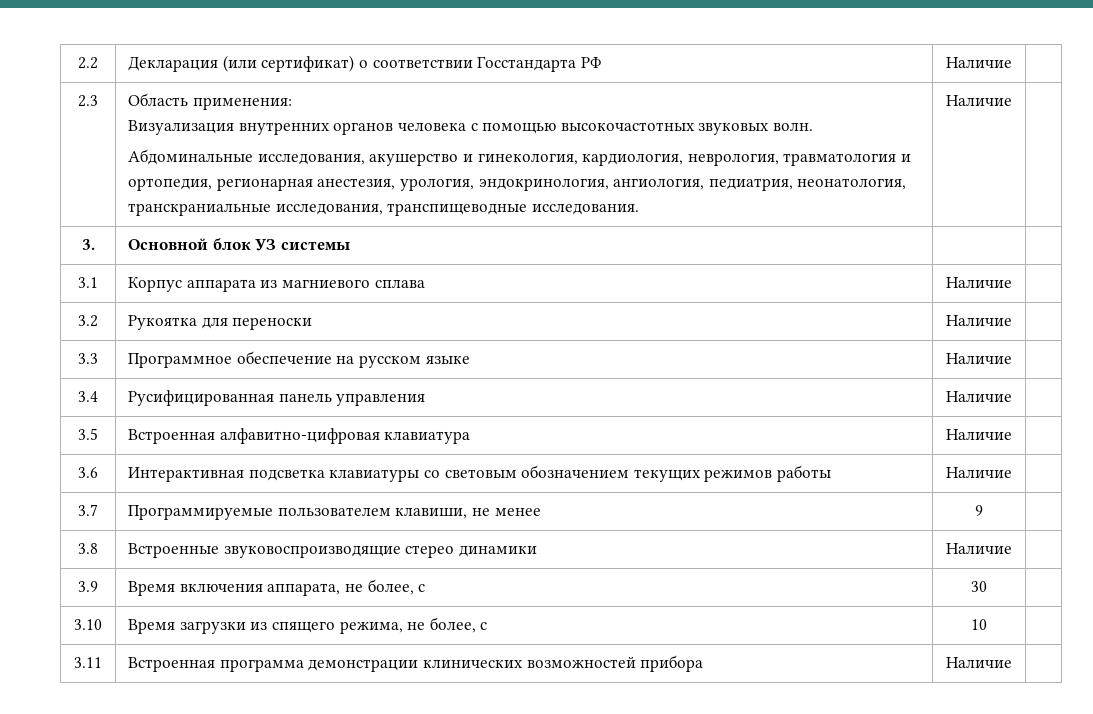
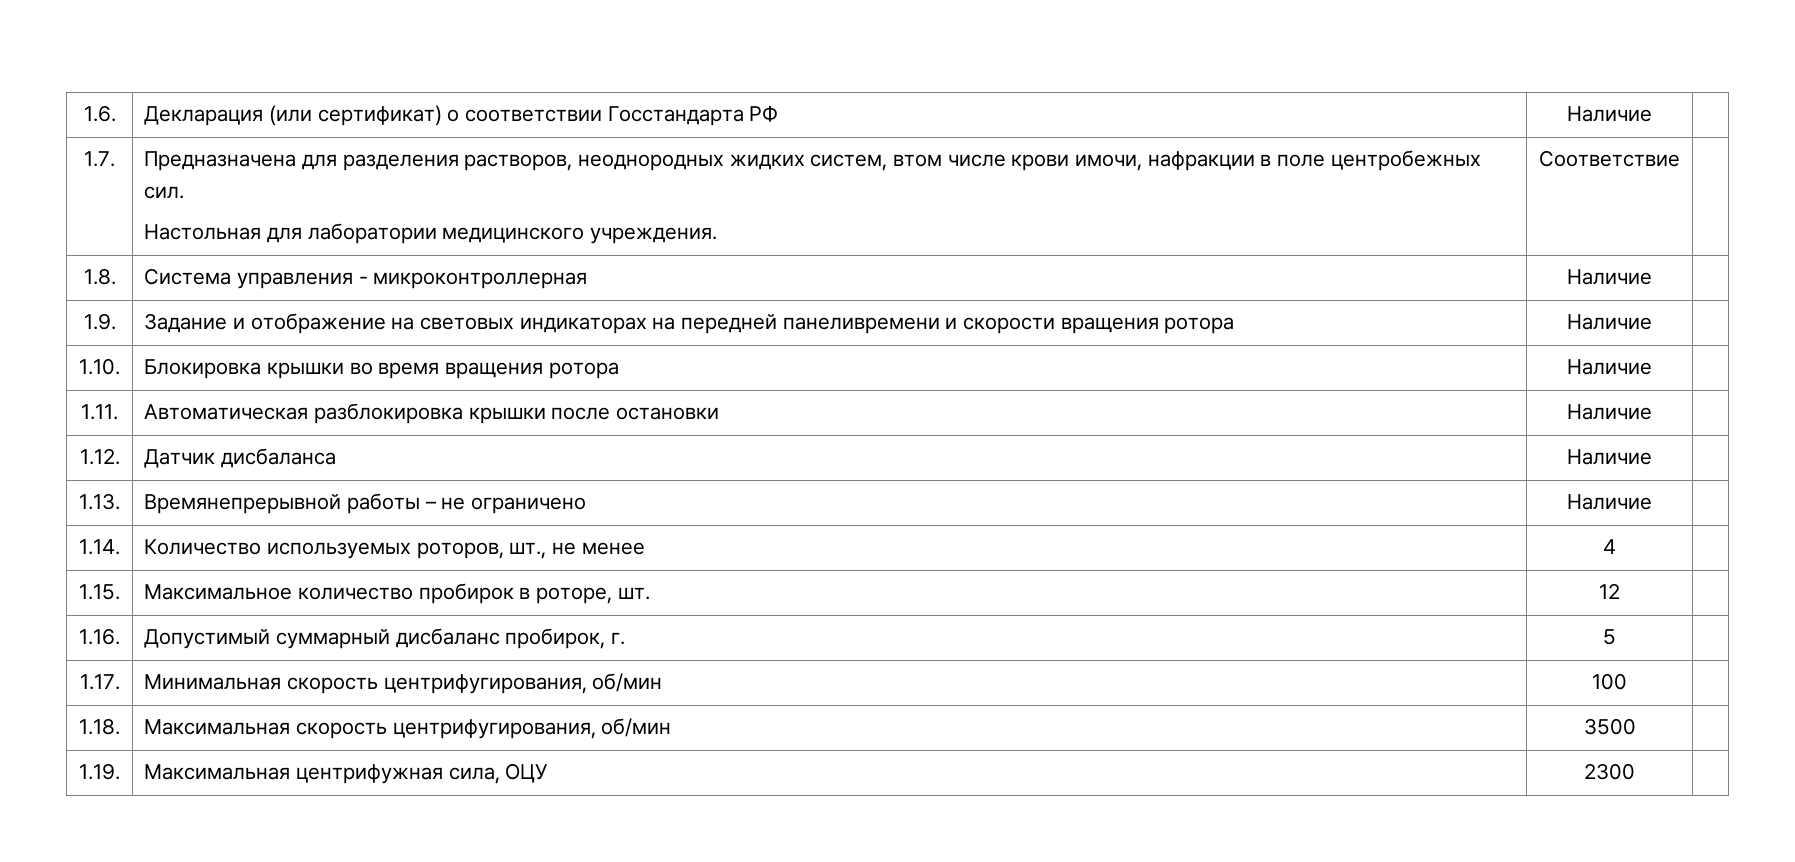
[78,57,98,69] 2.2 -> [83,105,116,122] 1.6.
[78,95,98,107] [128,93,292,110] [128,120,814,135] [128,149,912,166] [128,178,907,191] [128,203,640,216] [946,95,1012,106] [81,239,95,250] [128,238,351,251] [78,277,98,288] [128,277,425,292] [946,277,1012,288] [78,315,98,327] [128,315,313,330] [946,315,1012,326] [78,353,98,364] [128,351,470,368] [946,353,1012,364] [78,391,98,402] [128,390,426,406] [946,391,1012,402] [78,428,98,440] [128,428,471,444] [946,429,1012,440] [78,467,98,478] [128,465,832,482] [946,467,1012,478] [78,504,98,516] [128,505,541,520] [975,505,983,516] [78,543,98,554] [128,543,538,558] [946,543,1012,554] [78,581,98,592] [128,579,426,596] [971,581,987,592] [74,619,102,630] [128,617,488,634] [971,619,987,630] [74,657,102,668] [128,655,704,672] [946,657,1012,668] 2.3 | Область применения: // Визуализация внутренних органов человека с помощью высокочастотных звуковых волн. // Абдоминальные исследования, акушерство и гинекология, кардиология, неврология, травматология и ортопедия, регионарная анестезия, урология, эндокринология, ангиология, педиатрия, неонатология, транскраниальные исследования, транспищеводные исследования. | Наличие | // 3. | Основной блок УЗ системы | | // 3.1 | Корпус аппарата из магниевого сплава | Наличие | // 3.2 | Рукоятка для переноски | Наличие | // 3.3 | Программное обеспечение на русском языке | Наличие | // 3.4 | Русифицированная панель управления | Наличие | // 3.5 | Встроенная алфавитно-цифровая клавиатура | Наличие | // 3.6 | Интерактивная подсветка клавиатуры со световым обозначением текущих режимов работы | Наличие | // 3.7 | Программируемые пользователем клавиши, не менее | 9 | // 3.8 | Встроенные звуковоспроизводящие стерео динамики | Наличие | // 3.9 | Время включения аппарата, не более, с | 30 | // 3.10 | Время загрузки из спящего режима, не более, с | 10 | // 3.11 | Встроенная программа демонстрации клинических возможностей прибора | Наличие -> [84,151,115,167] [144,150,1481,171] [144,186,185,199] [144,223,718,244] [1539,150,1680,167] [83,268,116,285] [144,268,588,289] [1567,269,1652,285] [83,313,116,330] [144,313,1235,334] [1567,314,1652,330] [79,358,120,375] [144,359,619,379] [1567,359,1652,375] [81,404,118,420] [144,403,720,424] [1567,404,1652,420] [79,448,120,465] [144,448,336,468] [1567,449,1652,465] [79,493,120,510] [144,493,587,514] [1567,494,1652,510] [79,539,120,555] [144,539,645,559] [1603,539,1616,554] [79,584,120,600] [144,583,650,604] [1599,583,1620,599] [79,628,120,645] [144,628,626,649] [1603,629,1616,645] [79,674,120,690] [144,673,663,694] [1592,673,1627,690] [79,718,120,735] [144,718,672,739] [1583,718,1636,735] [79,763,120,780] [144,763,549,784] [1584,763,1635,780] 1.7. | Предназначена для разделения растворов, неоднородных жидких систем, втом числе крови имочи, нафракции в поле центробежных сил. // Настольная для лаборатории медицинского учреждения. | Соответствие | // 1.8. | Система управления - микроконтроллерная | Наличие | // 1.9. | Задание и отображение на световых индикаторах на передней панеливремени и скорости вращения ротора | Наличие | // 1.10. | Блокировка крышки во время вращения ротора | Наличие | // 1.11. | Автоматическая разблокировка крышки после остановки | Наличие | // 1.12. | Датчик дисбаланса | Наличие | // 1.13. | Времянепрерывной работы – не ограничено | Наличие | // 1.14. | Количество используемых роторов, шт., не менее | 4 | // 1.15. | Максимальное количество пробирок в роторе, шт. | 12 | // 1.16. | Допустимый суммарный дисбаланс пробирок, г. | 5 | // 1.17. | Минимальная скорость центрифугирования, об/мин | 100 | // 1.18. | Максимальная скорость центрифугирования, об/мин | 3500 | // 1.19. | Максимальная центрифужная сила, ОЦУ | 2300

